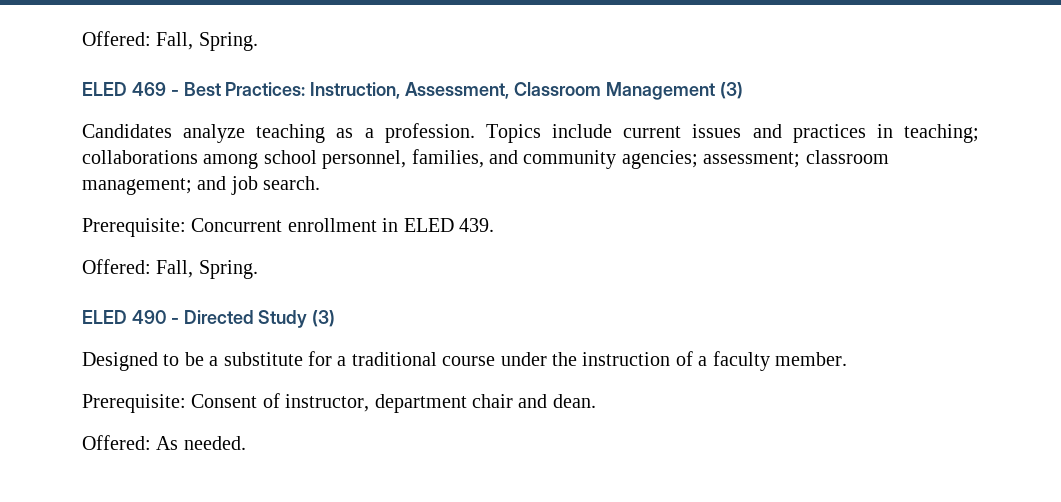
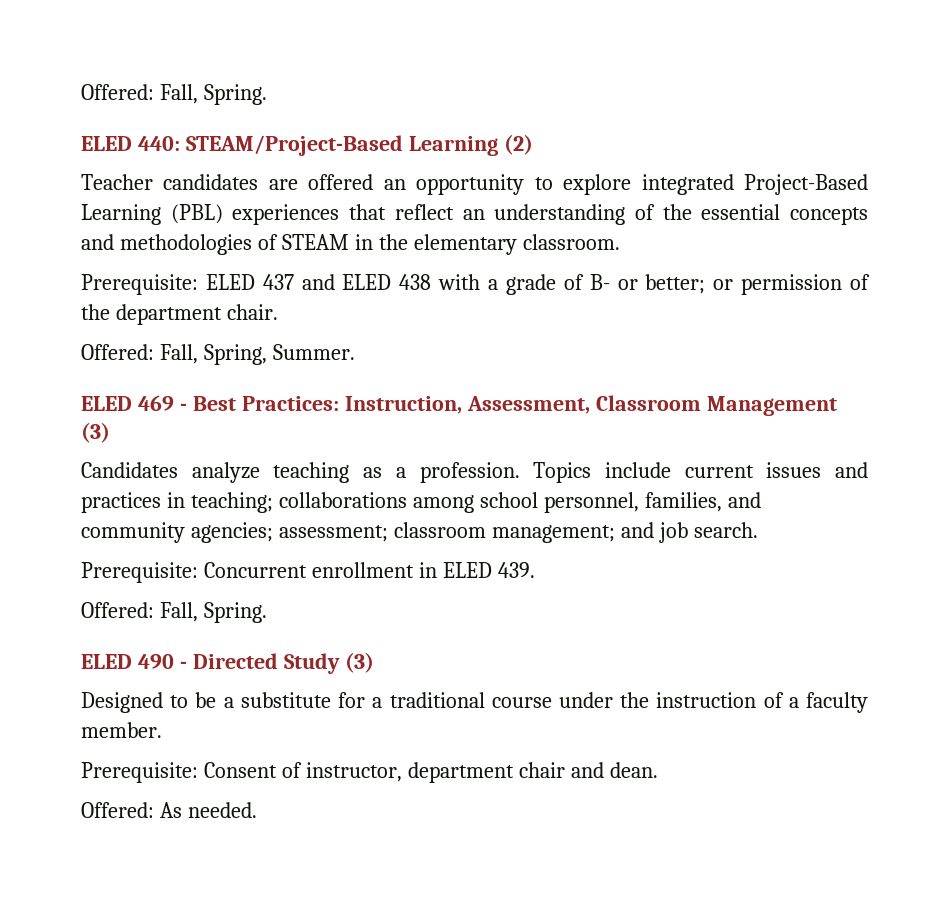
[82,31,258,51] Offered: Fall, Spring. -> [81,84,267,105] [81,134,533,156] [81,174,868,195] [81,204,869,225] [81,234,620,255] [81,274,871,295] [81,304,278,325] [81,344,355,365] Offered: Fall, Spring. // ELED 440: STEAM/Project-Based Learning (2) // Teacher candidates are offered an opportunity to explore integrated Project-Based Learning (PBL) experiences that reflect an understanding of the essential concepts and methodologies of STEAM in the elementary classroom. // Prerequisite: ELED 437 and ELED 438 with a grade of B- or better; or permission of the department chair. // Offered: Fall, Spring, Summer.

